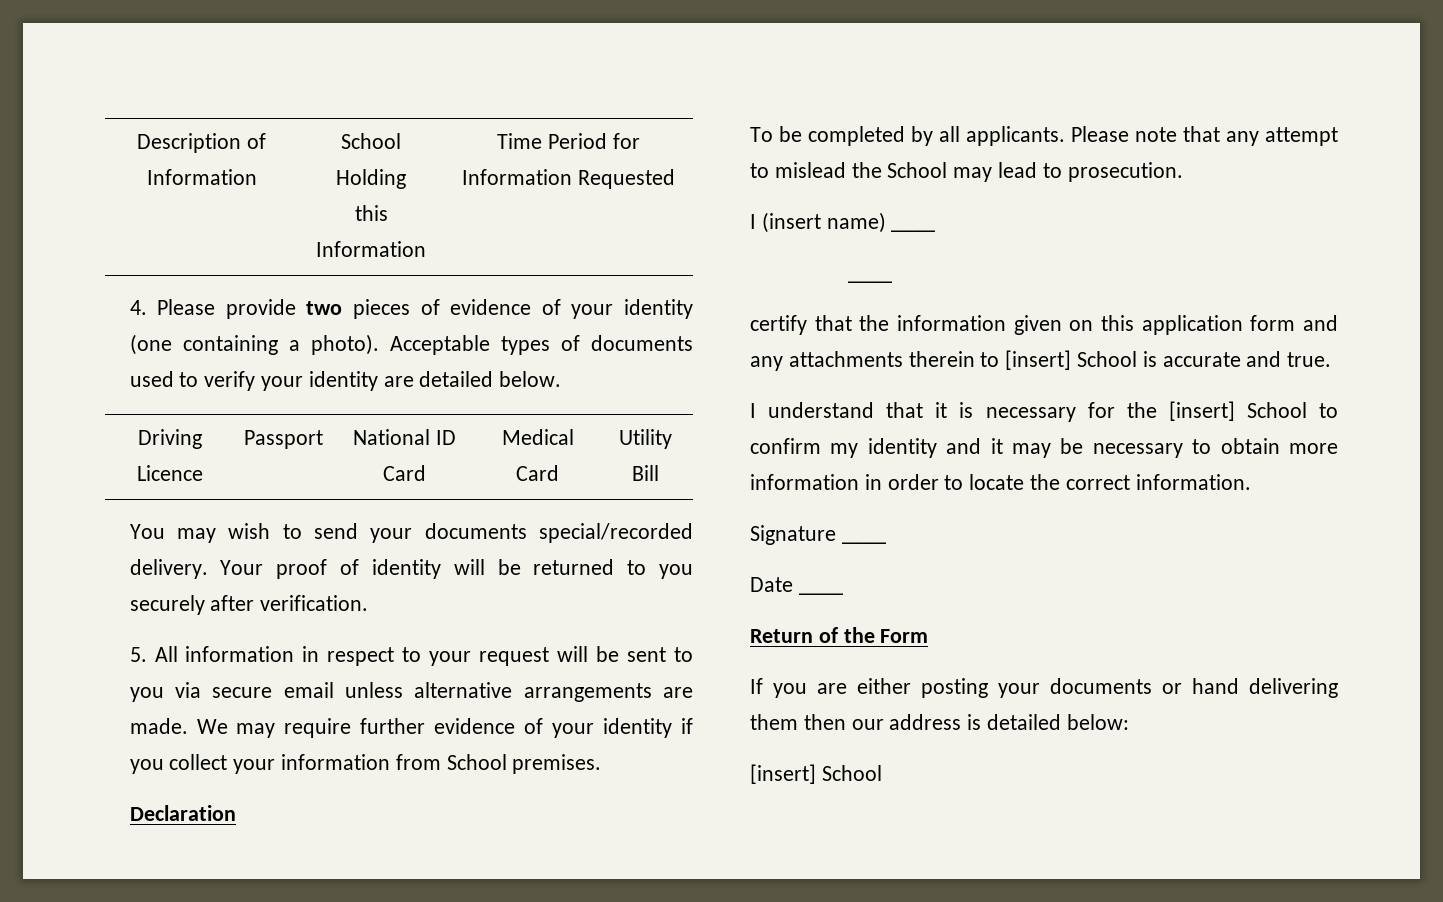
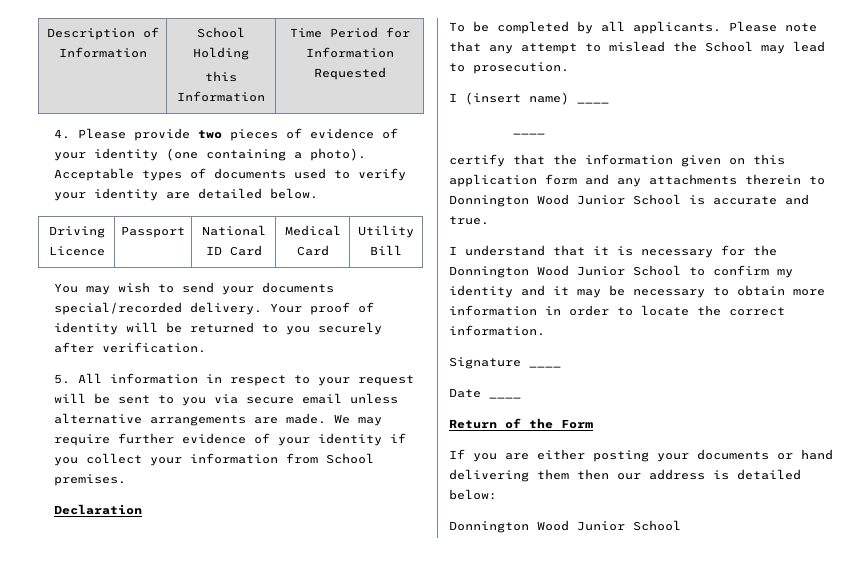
[1005,350,1072,370] [insert] -> [449,194,625,207] Donnington Wood Junior
[1168,401,1235,421] [insert] -> [449,265,625,278] Donnington Wood Junior
[750,764,816,784] [insert] -> [449,520,625,533] Donnington Wood Junior

